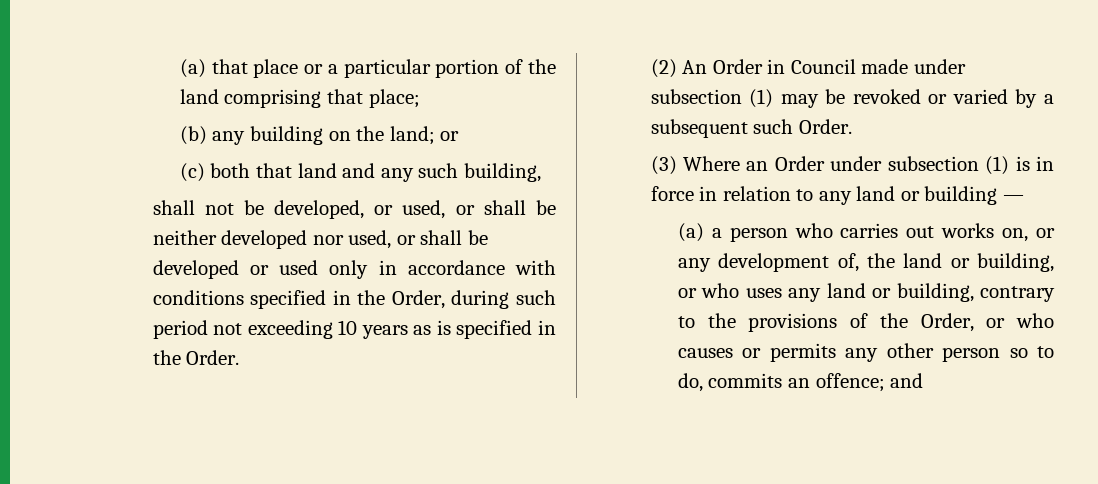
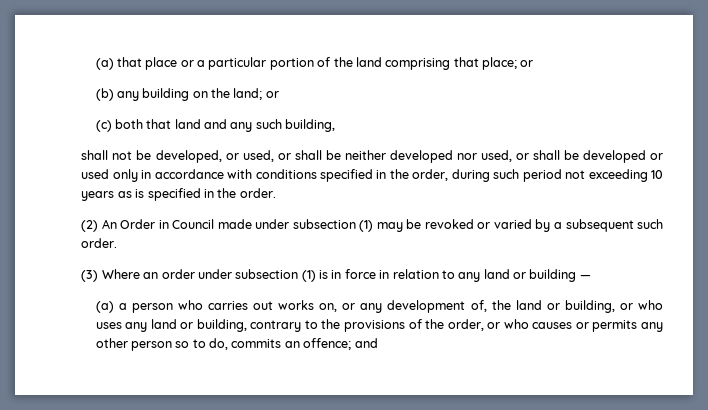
(420, 98) none -> [520,60,534,67] or
[391,290,445,309] Order, -> [412,169,449,181] order,
[186,350,240,365] Order. -> [239,188,276,198] order.
[798,119,852,134] Order. -> [81,238,118,248] order.
[774,156,825,171] Order -> [161,269,195,279] order
[920,313,974,332] Order, -> [447,319,484,331] order,

